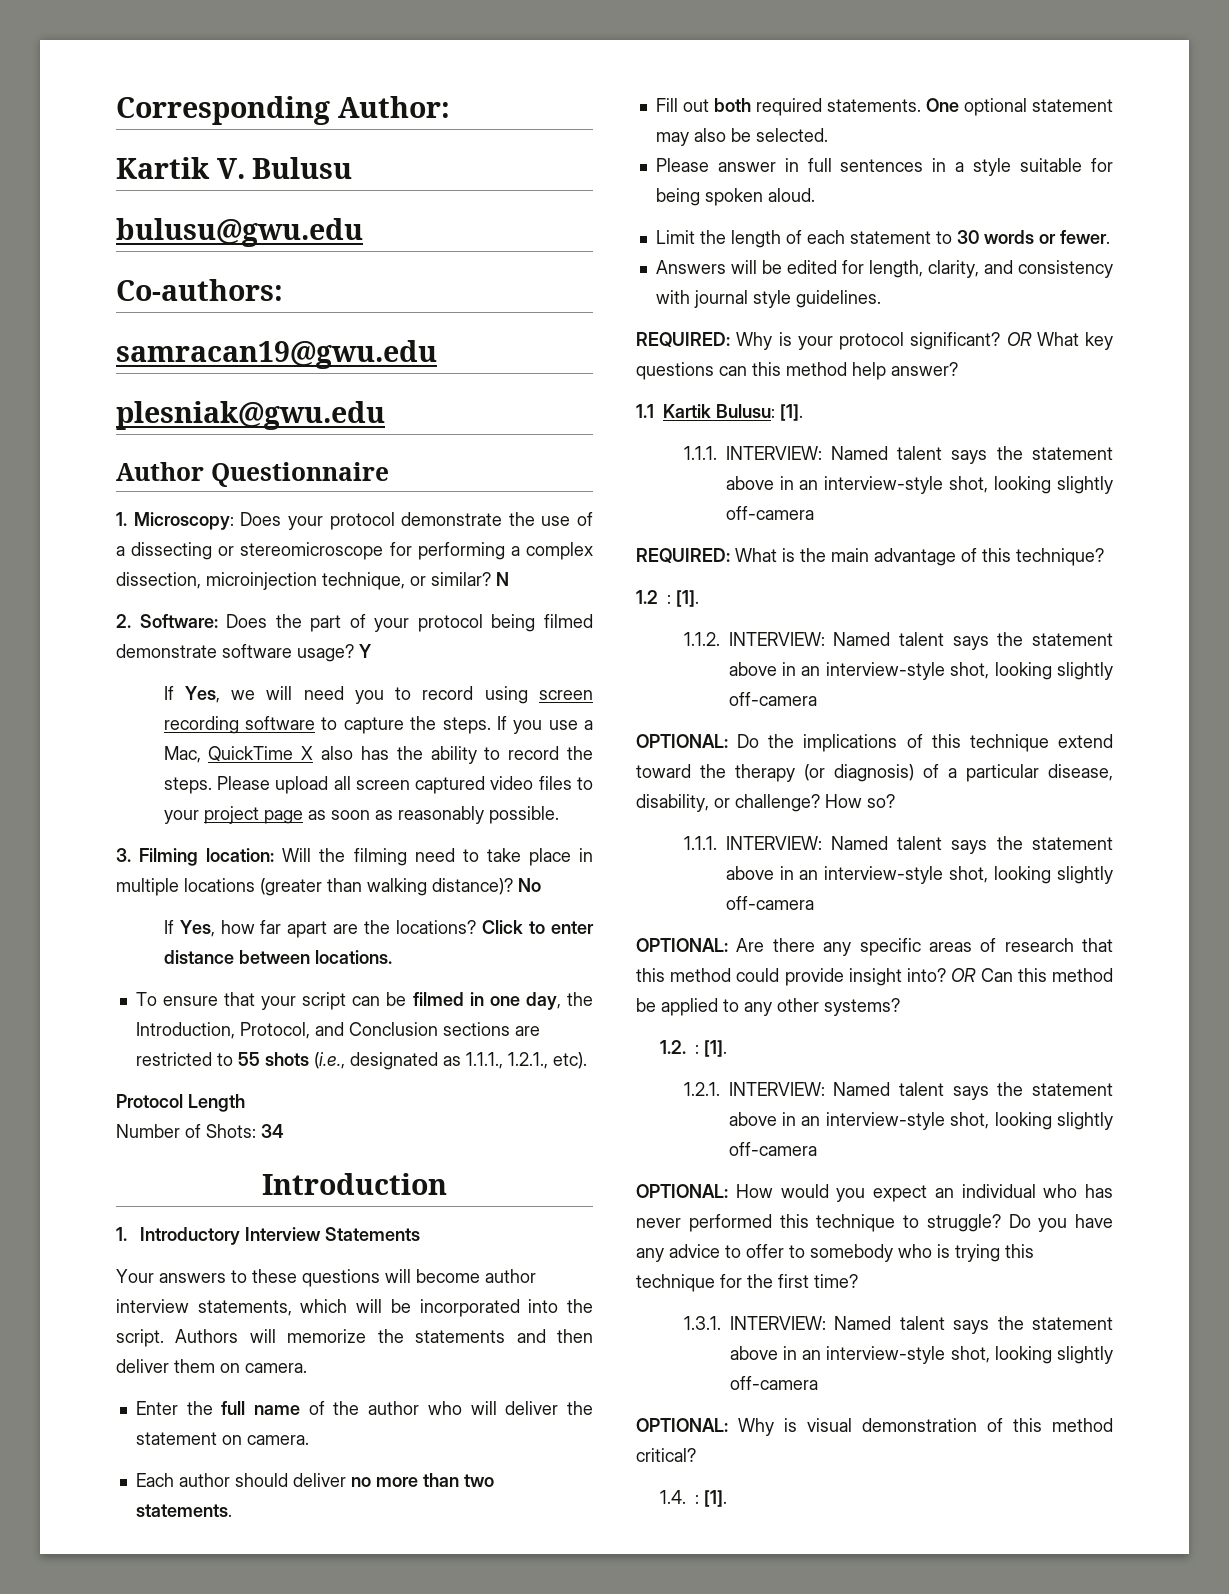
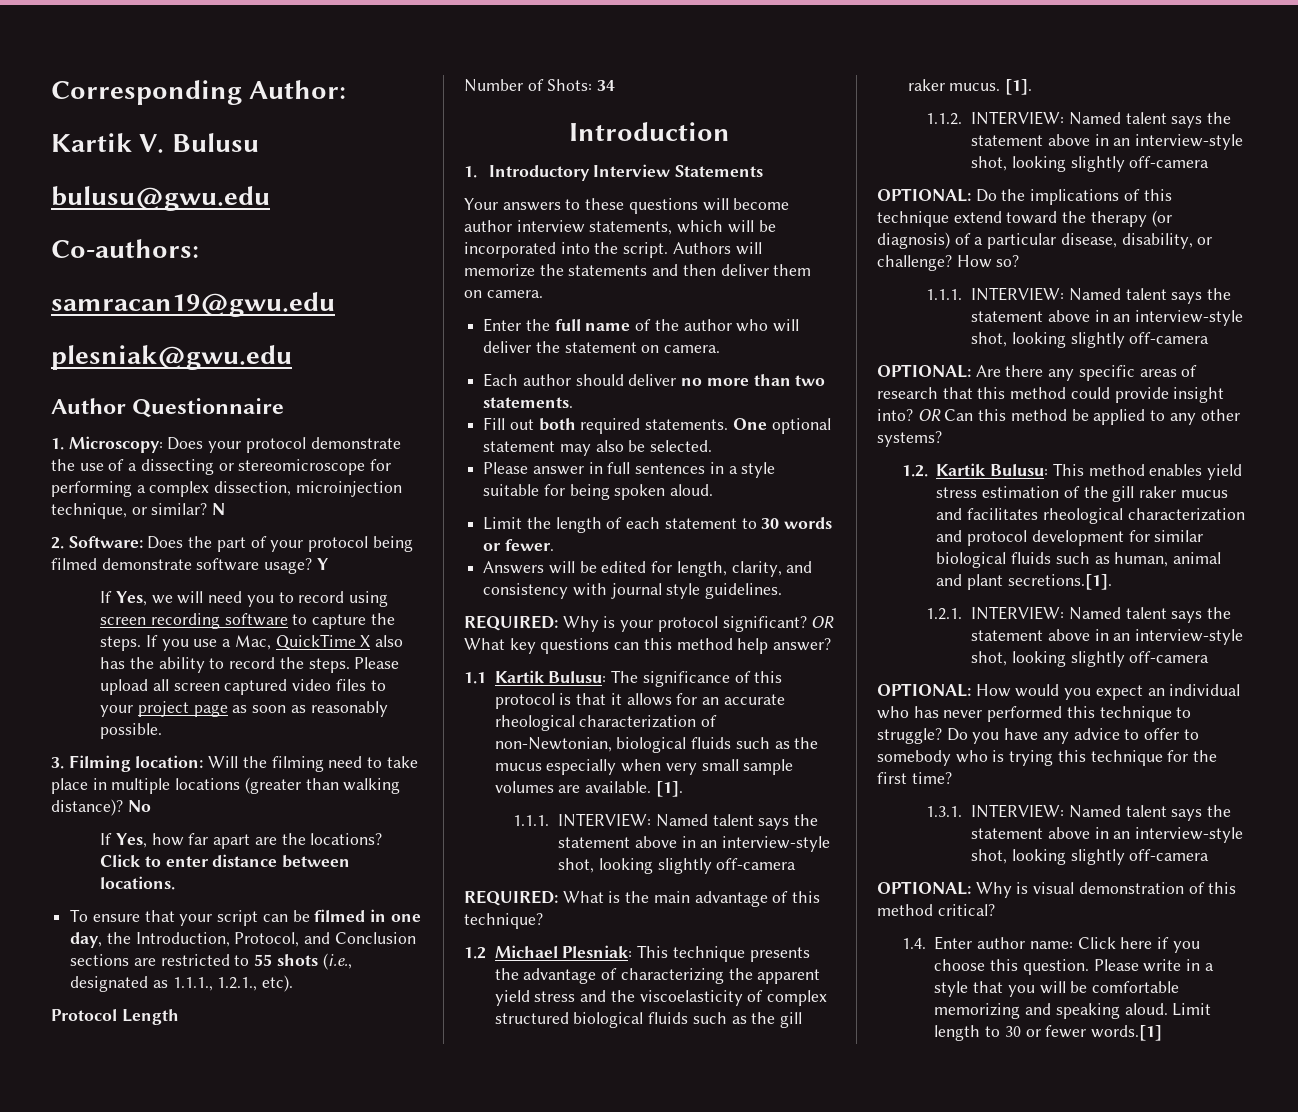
(775, 411) none -> [611,670,783,687] [494,693,785,709] [494,715,718,731] [494,737,819,753] [494,759,794,775] [494,781,652,793] The significance of this protocol is that it allows for an accurate rheological characterization of non-Newtonian, biological fluids such as the mucus especially when very small sample volumes are available.
[667,594,671,604] : -> [494,945,810,962] [494,968,821,984] [494,990,828,1006] [494,1012,803,1028] [907,79,1001,91] Michael Plesniak: This technique presents the advantage of characterizing the apparent yield stress and the viscoelasticity of complex structured biological fluids such as the gill raker mucus.
[694,1040,727,1057] : [1]. -> [936,463,1243,480] [936,486,1228,502] [936,508,1245,524] [936,530,1204,546] [936,552,1222,568] [936,574,1112,590] Kartik Bulusu: This method enables yield stress estimation of the gill raker mucus and facilitates rheological characterization and protocol development for similar biological fluids such as human, animal and plant secretions.[1].
[694,1490,727,1507] : [1]. -> [934,936,1200,953] [934,959,1214,975] [934,981,1180,997] [934,1003,1212,1019] [934,1025,1163,1041] Enter author name: Click here if you choose this question. Please write in a style that you will be comfortable memorizing and speaking aloud. Limit length to 30 or fewer words.[1]

